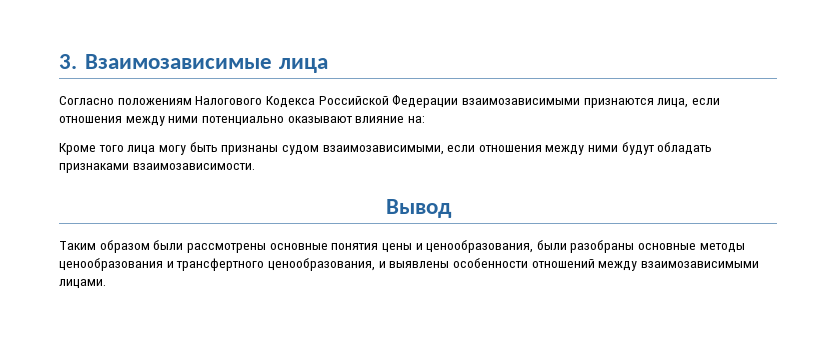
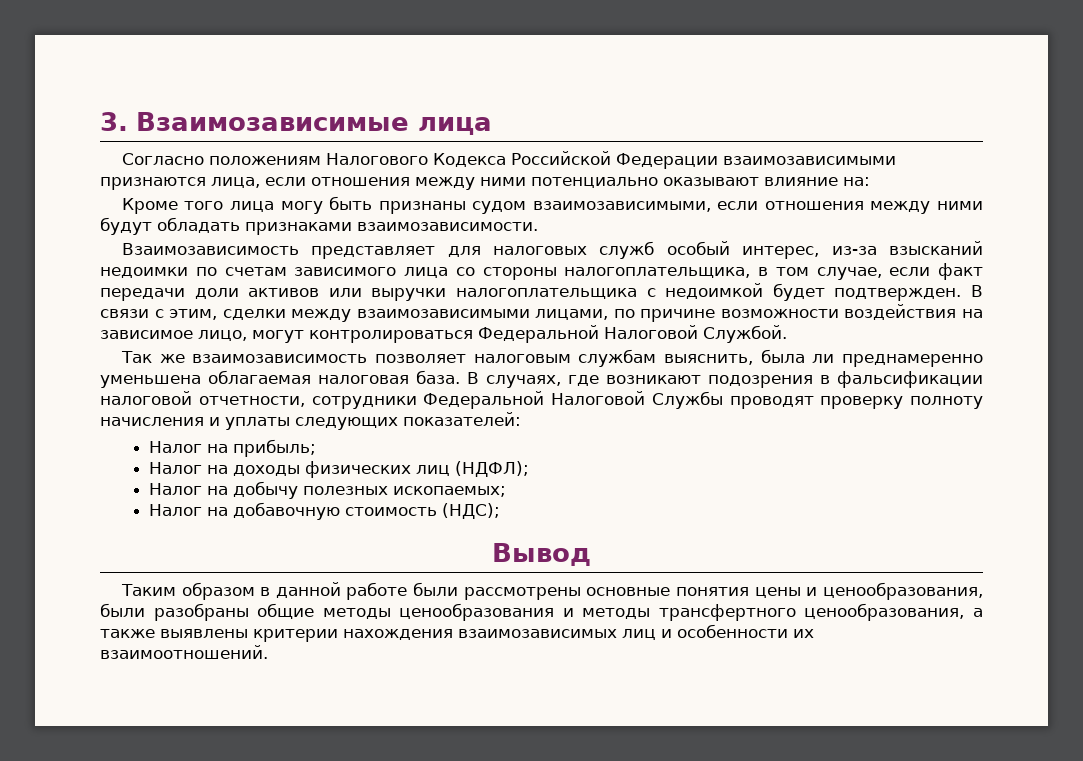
(255, 166) none -> [121,241,983,259] [100,263,983,280] [100,283,984,301] [100,304,983,322] [100,325,787,343] [120,349,983,367] [100,370,983,388] [100,391,983,409] [100,412,521,430] [149,439,317,457] [149,461,530,478] [149,481,507,499] [149,502,501,520] // Взаимозависимость представляет для налоговых служб особый интерес, из-за взысканий недоимки по счетам зависимого лица со стороны налогоплательщика, в том случае, если факт передачи доли активов или выручки налогоплательщика с недоимкой будет подтвержден. В связи с этим, сделки между взаимозависимыми лицами, по причине возможности воздействия на зависимое лицо, могут контролироваться Федеральной Налоговой Службой. // Так же взаимозависимость позволяет налоговым службам выяснить, была ли преднамеренно уменьшена облагаемая налоговая база. В случаях, где возникают подозрения в фальсификации налоговой отчетности, сотрудники Федеральной Налоговой Службы проводят проверку полноту начисления и уплаты следующих показателей: // Налог на прибыль; // Налог на доходы физических лиц (НДФЛ); // Налог на добычу полезных ископаемых; // Налог на добавочную стоимость (НДС);
(150, 246) none -> [260,582,408,600] в данной работе
[638,243,697,250] основные -> [257,603,315,619] общие
(174, 264) none -> [582,608,651,619] методы
[378,258,759,271] [59,279,106,289] и выявлены особенности отношений между взаимозависимыми лицами. -> [972,608,983,617] [100,624,814,642] [100,645,268,659] а также выявлены критерии нахождения взаимозависимых лиц и особенности их взаимоотношений.

